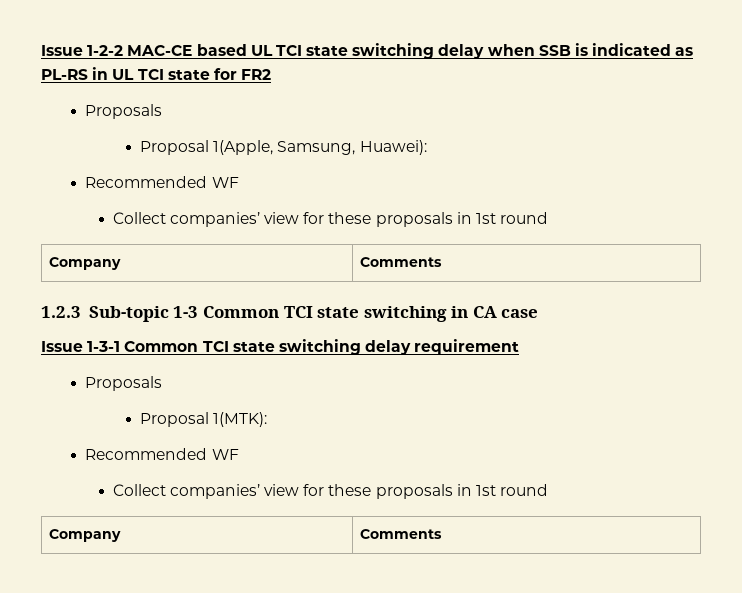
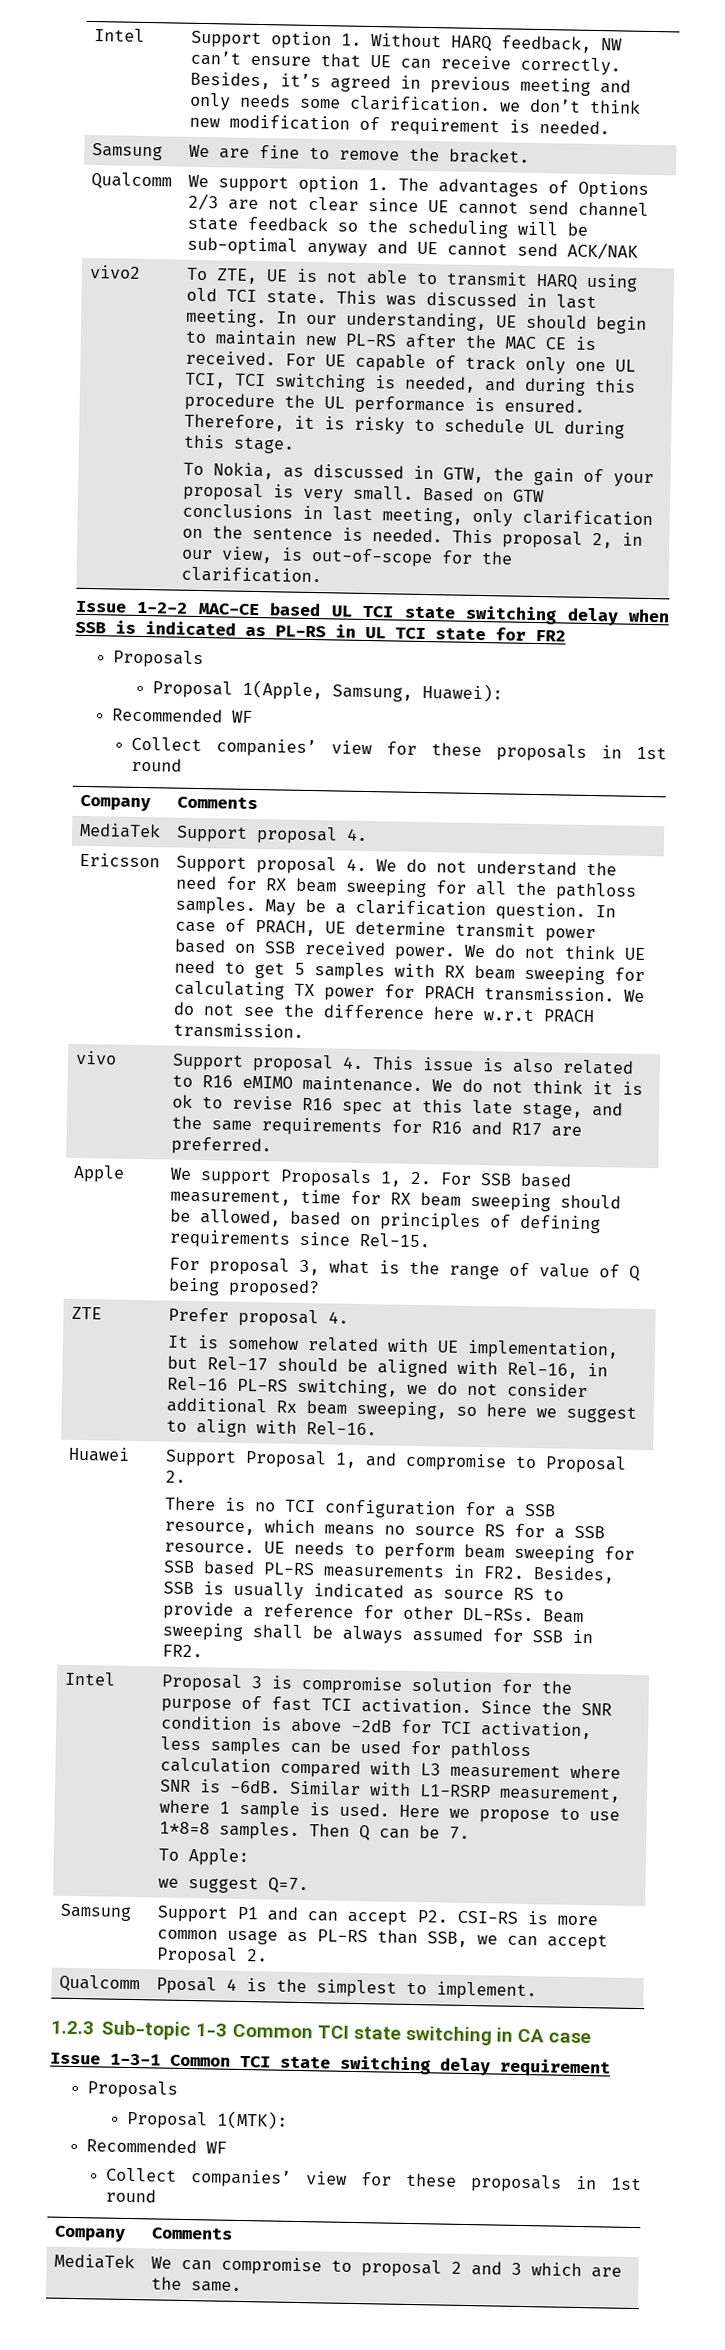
(41, 50) none -> [94,28,146,42] [191,30,624,53] [190,50,622,76] [190,71,632,96] [189,92,642,114] [189,114,611,137] [92,143,164,161] [189,144,531,164] [91,172,173,190] [188,174,650,199] [188,193,650,217] [187,216,589,239] [187,236,639,260] [89,265,142,279] [186,267,639,292] [186,287,598,310] [186,308,648,334] [185,330,597,351] [185,350,637,375] [184,372,637,396] [184,392,586,415] [184,413,626,439] [183,434,296,454] [183,462,655,488] [182,482,546,503] [182,503,654,527] [182,525,644,549] [181,546,514,568] [181,566,323,584] Intel | Support option 1. Without HARQ feedback, NW can’t ensure that UE can receive correctly. Besides, it’s agreed in previous meeting and only needs some clarification. we don’t think new modification of requirement is needed. // Samsung | We are fine to remove the bracket. // Qualcomm | We support option 1. The advantages of Options 2/3 are not clear since UE cannot send channel state feedback so the scheduling will be sub-optimal anyway and UE cannot send ACK/NAK // vivo2 | To ZTE, UE is not able to transmit HARQ using old TCI state. This was discussed in last meeting. In our understanding, UE should begin to maintain new PL-RS after the MAC CE is received. For UE capable of track only one UL TCI, TCI switching is needed, and during this procedure the UL performance is ensured. Therefore, it is risky to schedule UL during this stage. // To Nokia, as discussed in GTW, the gain of your proposal is very small. Based on GTW conclusions in last meeting, only clarification on the sentence is needed. This proposal 2, in our view, is out-of-scope for the clarification. //
(442, 262) none -> [79,822,162,839] [176,825,369,845] [79,852,161,868] [176,855,618,876] [176,875,638,901] [175,896,617,921] [175,918,597,943] [174,938,647,961] [174,959,646,985] [174,980,646,1003] [173,1001,595,1023] [173,1022,305,1039] [75,1050,118,1065] [172,1053,635,1075] [172,1074,644,1095] [172,1094,624,1119] [171,1115,583,1137] [171,1136,273,1156] [73,1164,126,1183] [170,1167,573,1188] [170,1188,622,1212] [170,1208,602,1234] [169,1229,431,1249] [169,1257,642,1281] [168,1277,321,1298] [71,1306,103,1320] [168,1307,350,1328] [167,1335,620,1360] [167,1355,609,1379] [167,1376,589,1398] [166,1397,638,1423] [166,1419,378,1437] [68,1446,131,1462] [165,1449,628,1474] [165,1470,187,1483] [165,1496,557,1519] [164,1519,606,1539] [164,1540,636,1564] [163,1560,616,1584] [163,1581,565,1601] [163,1601,585,1624] [162,1622,594,1644] [162,1644,204,1658] [64,1671,117,1686] [161,1673,574,1695] [161,1695,613,1716] [161,1715,593,1740] [160,1736,532,1761] [160,1757,622,1779] [159,1779,622,1803] [159,1799,621,1824] [159,1821,471,1841] [158,1848,250,1867] [158,1876,310,1894] [60,1903,132,1922] [157,1905,599,1926] [157,1929,609,1951] [156,1946,269,1965] [59,1974,141,1993] [156,1976,538,2001] // MediaTek | Support proposal 4. // Ericsson | Support proposal 4. We do not understand the need for RX beam sweeping for all the pathloss samples. May be a clarification question. In case of PRACH, UE determine transmit power based on SSB received power. We do not think UE need to get 5 samples with RX beam sweeping for calculating TX power for PRACH transmission. We do not see the difference here w.r.t PRACH transmission. // vivo | Support proposal 4. This issue is also related to R16 eMIMO maintenance. We do not think it is ok to revise R16 spec at this late stage, and the same requirements for R16 and R17 are preferred. // Apple | We support Proposals 1, 2. For SSB based measurement, time for RX beam sweeping should be allowed, based on principles of defining requirements since Rel-15. // For proposal 3, what is the range of value of Q being proposed? // ZTE | Prefer proposal 4. // It is somehow related with UE implementation, but Rel-17 should be aligned with Rel-16, in Rel-16 PL-RS switching, we do not consider additional Rx beam sweeping, so here we suggest to align with Rel-16. // Huawei | Support Proposal 1, and compromise to Proposal 2. // There is no TCI configuration for a SSB resource, which means no source RS for a SSB resource. UE needs to perform beam sweeping for SSB based PL-RS measurements in FR2. Besides, SSB is usually indicated as source RS to provide a reference for other DL-RSs. Beam sweeping shall be always assumed for SSB in FR2. // Intel | Proposal 3 is compromise solution for the purpose of fast TCI activation. Since the SNR condition is above -2dB for TCI activation, less samples can be used for pathloss calculation compared with L3 measurement where SNR is -6dB. Similar with L1-RSRP measurement, where 1 sample is used. Here we propose to use 1*8=8 samples. Then Q can be 7. // To Apple: // we suggest Q=7. // Samsung | Support P1 and can accept P2. CSI-RS is more common usage as PL-RS than SSB, we can accept Proposal 2. // Qualcomm | Pposal 4 is the simplest to implement.
(442, 534) none -> [54,2253,136,2270] [151,2256,623,2278] [151,2276,243,2293] // MediaTek | We can compromise to proposal 2 and 3 which are the same.

